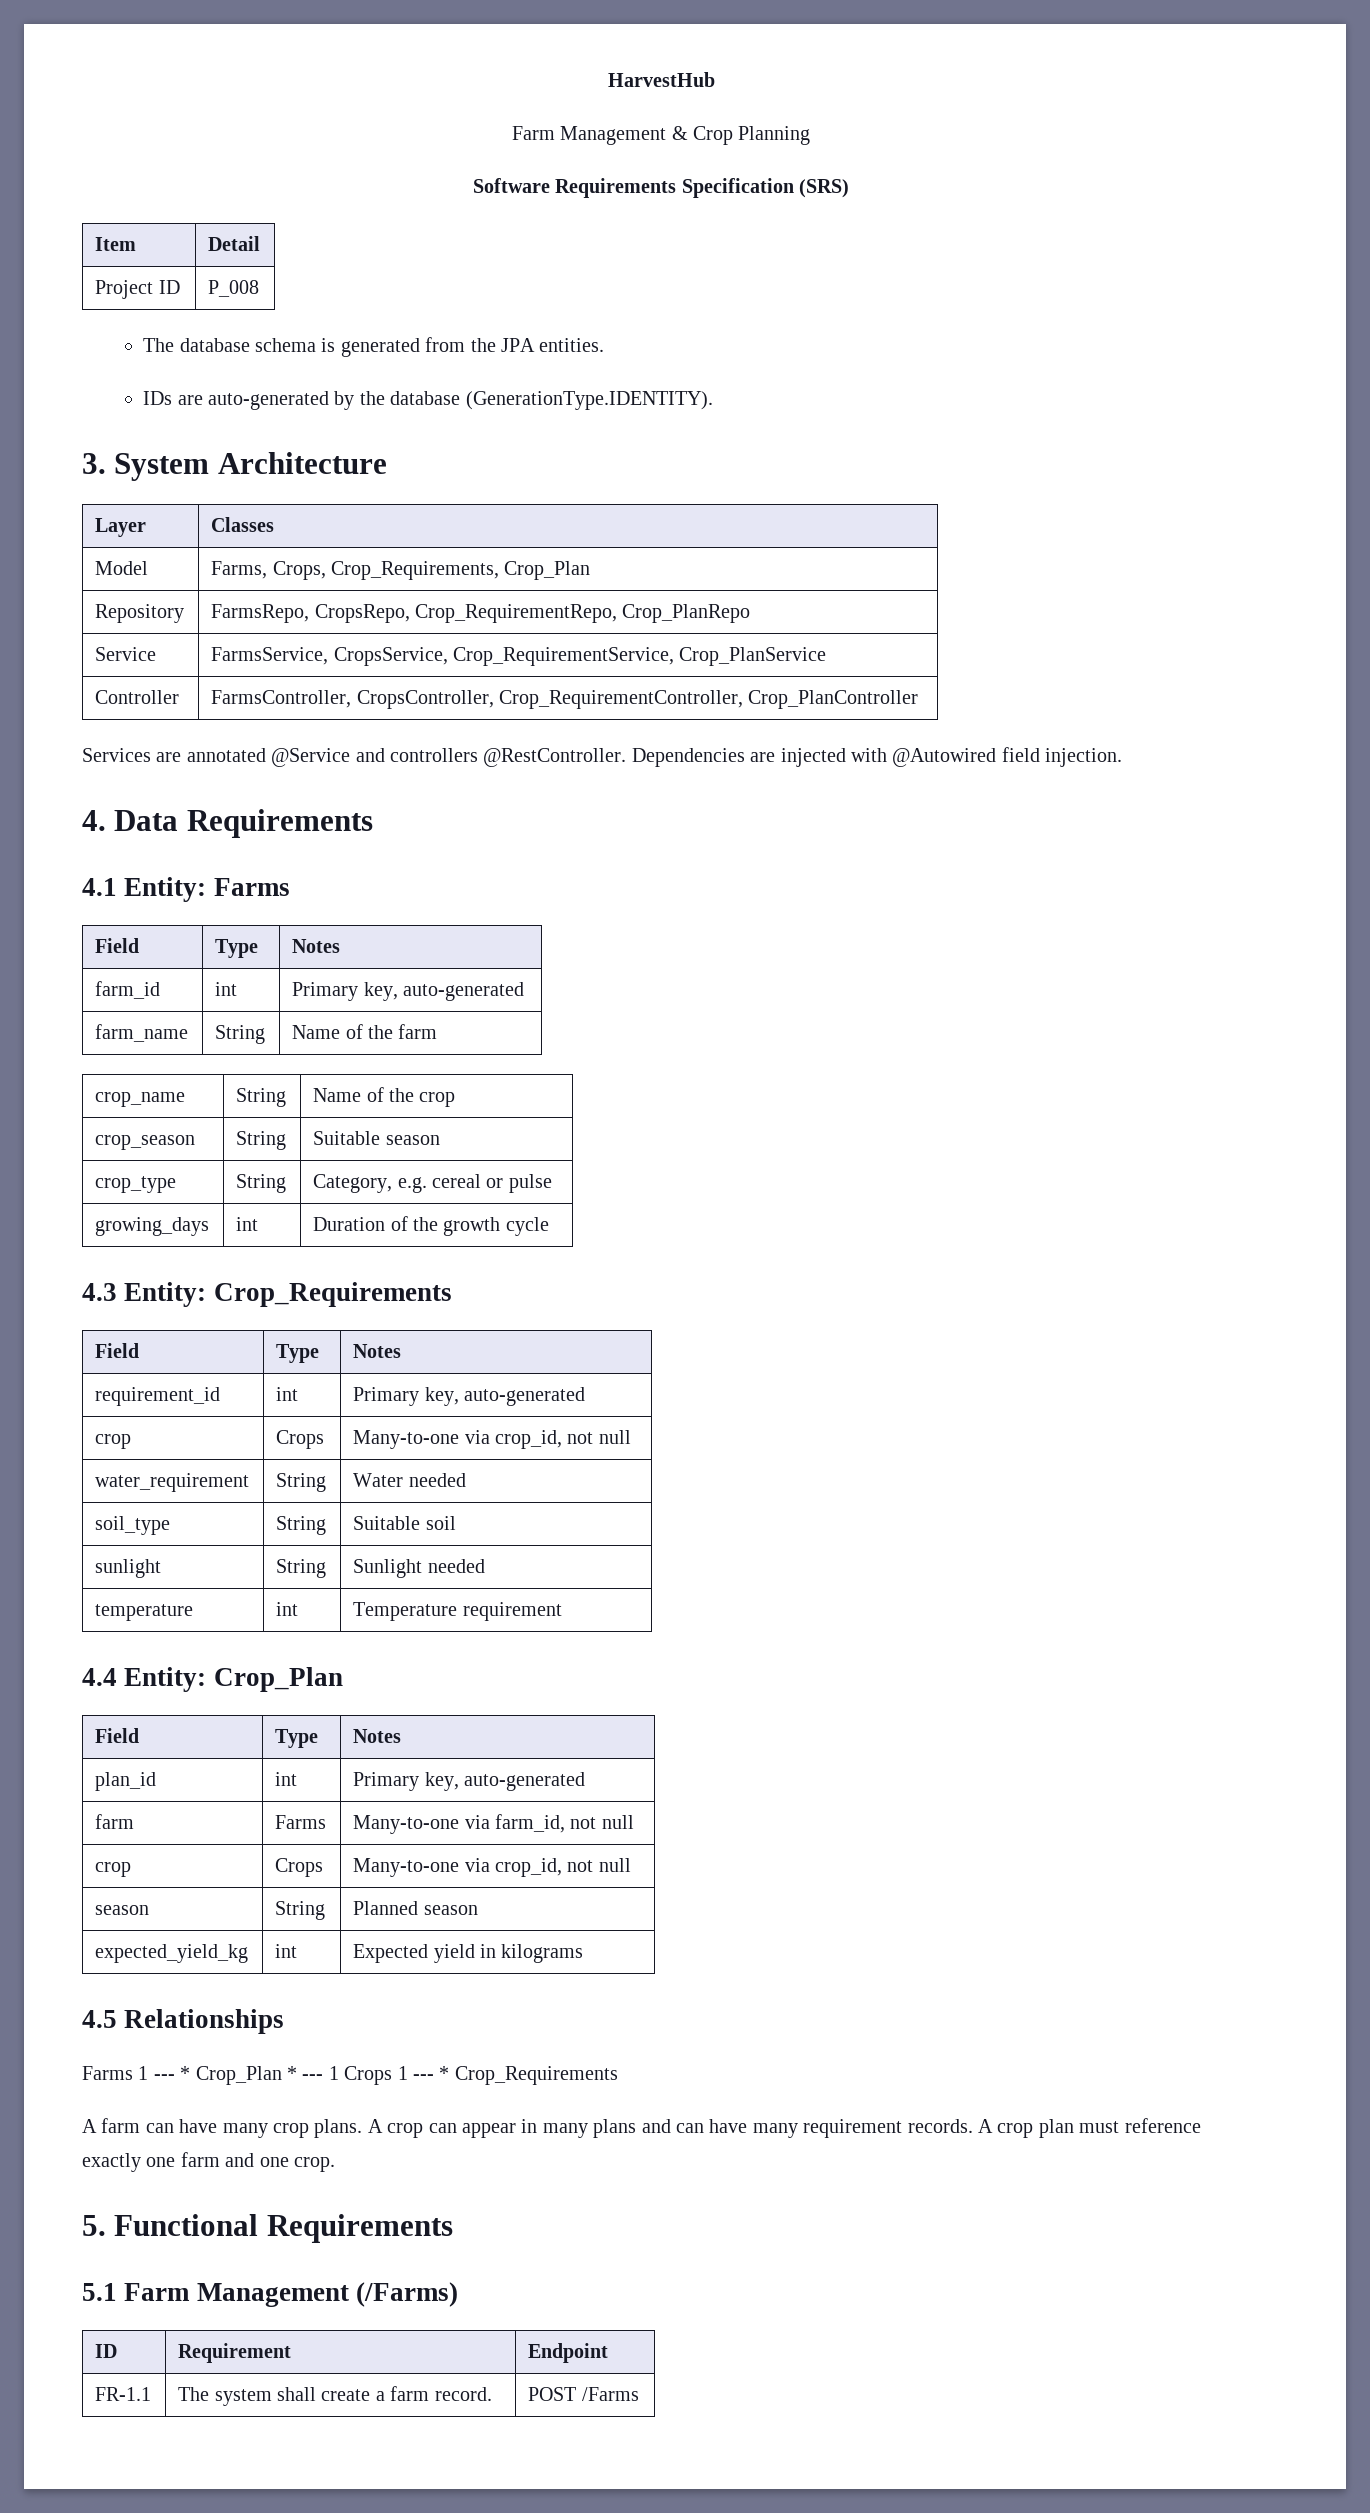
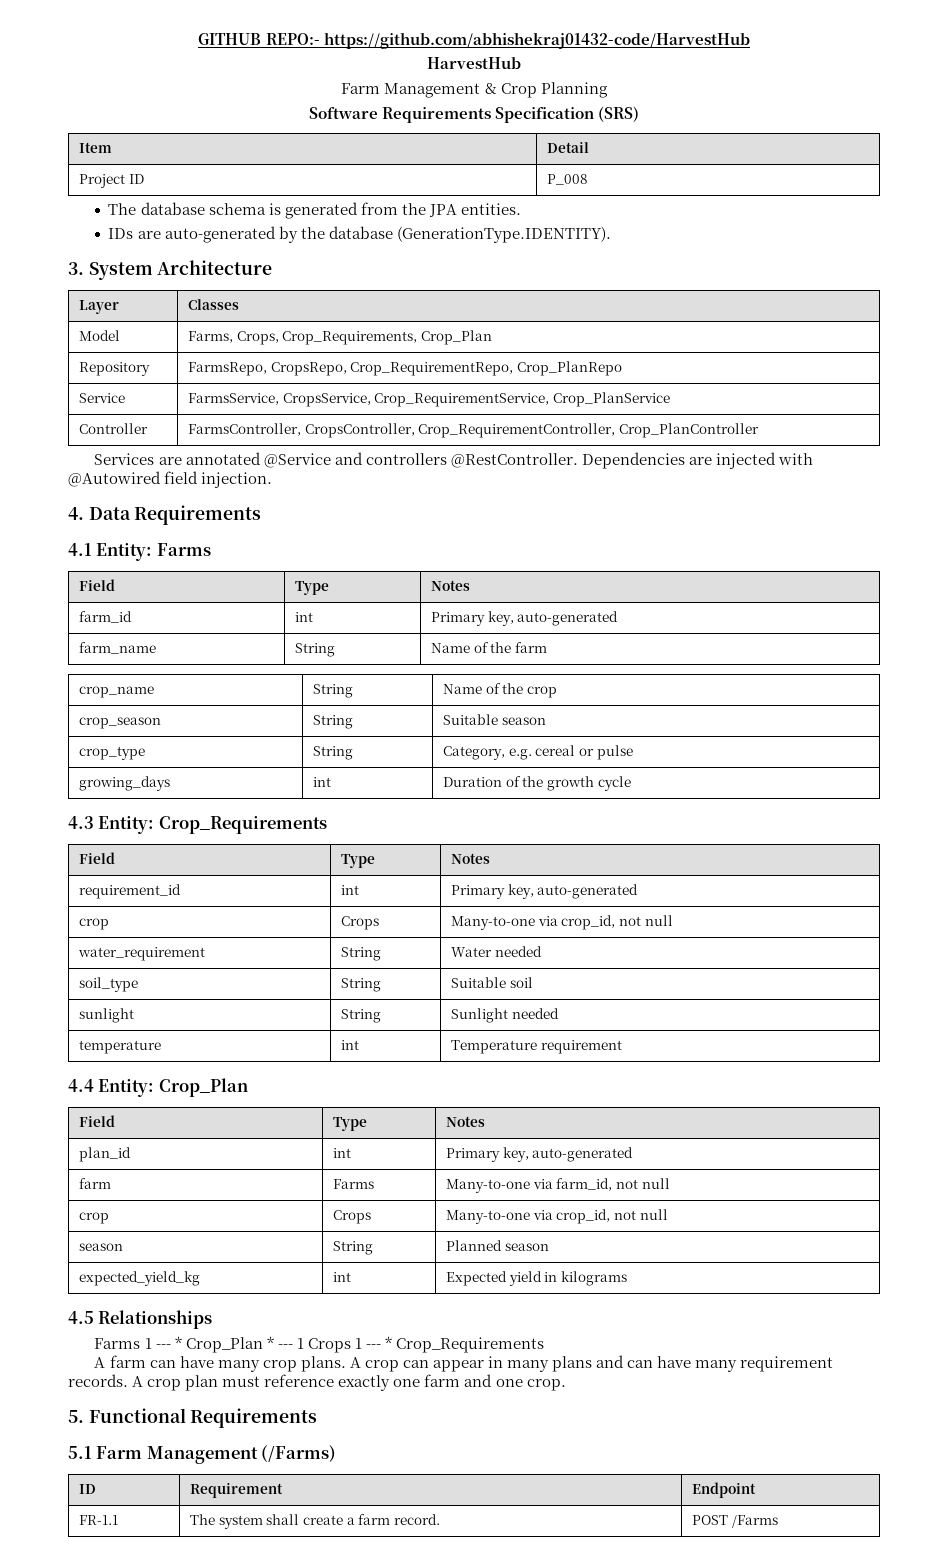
(607, 79) none -> [198,32,750,49] GITHUB REPO:- https://github.com/abhishekraj01432-code/HarvestHub //

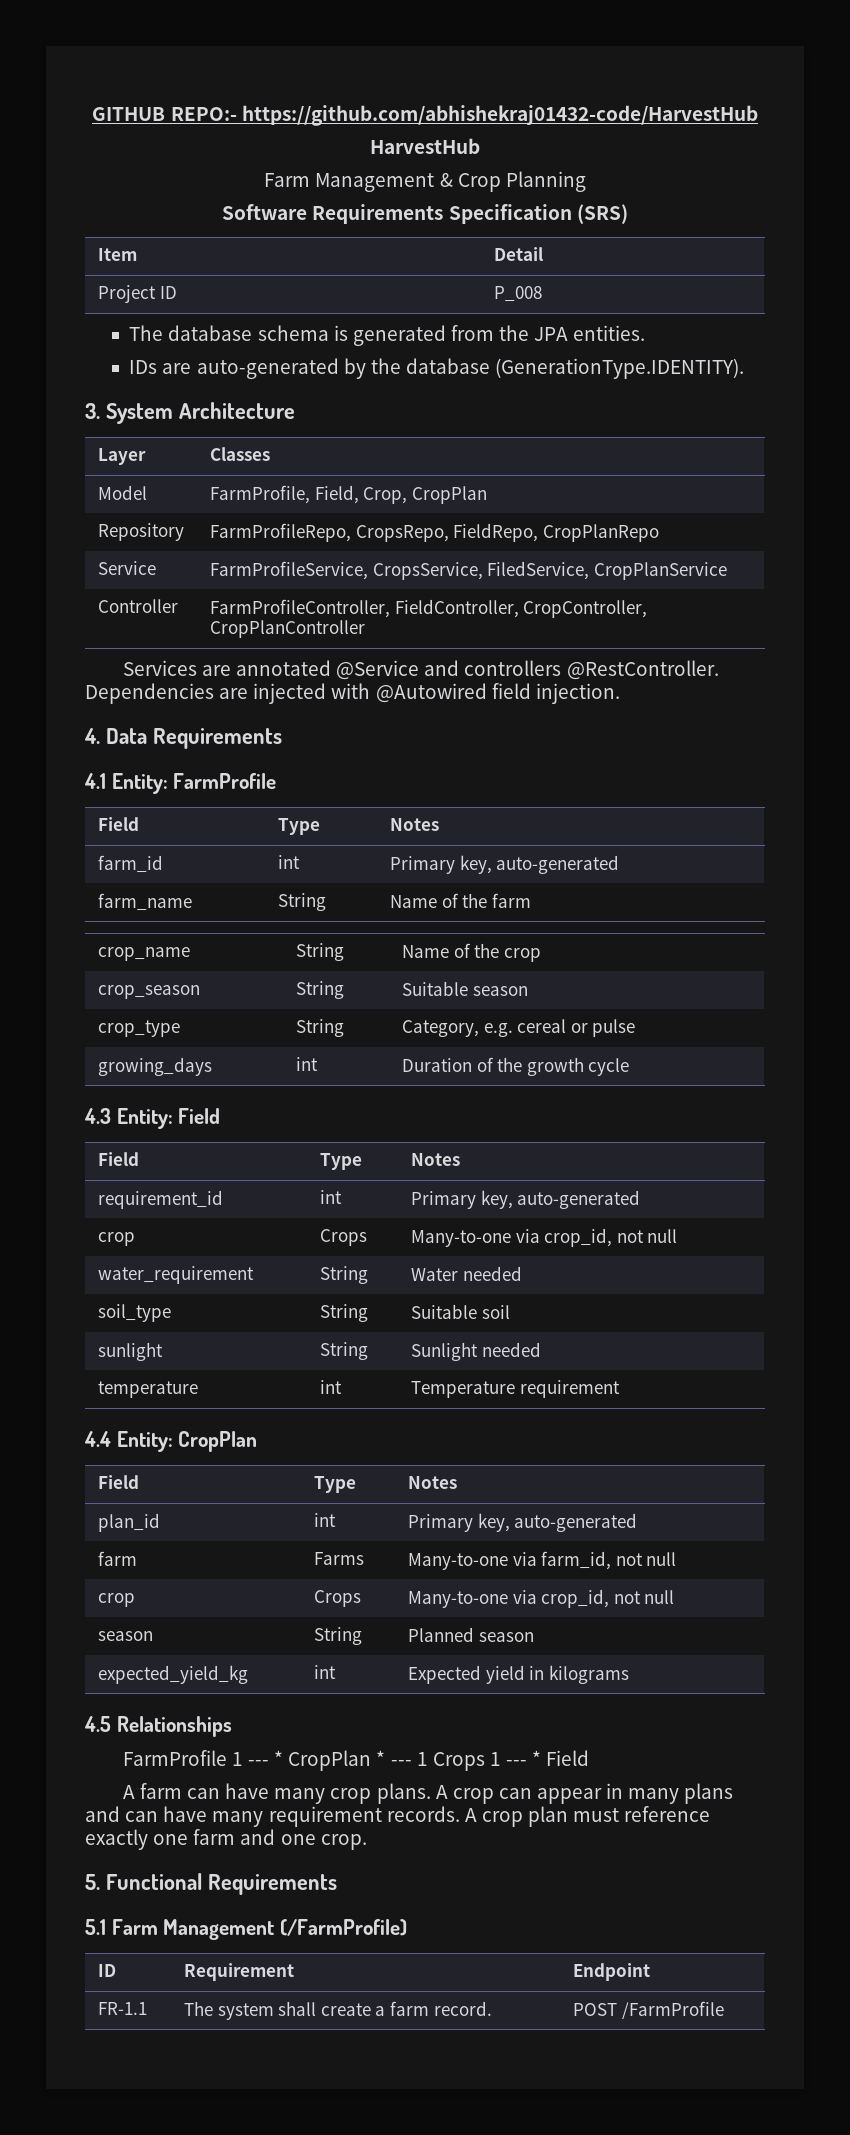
[187,330,492,345] [78,362,150,376] [187,361,622,376] [78,393,125,403] [187,392,670,407] [78,423,148,434] [187,423,759,438] Farms, Crops, Crop_Requirements, Crop_Plan // Repository | FarmsRepo, CropsRepo, Crop_RequirementRepo, Crop_PlanRepo // Service | FarmsService, CropsService, Crop_RequirementService, Crop_PlanService // Controller | FarmsController, CropsController, Crop_RequirementController, Crop_PlanController -> [209,485,487,504] [97,523,184,541] [209,523,659,542] [97,561,156,575] [209,561,727,580] [97,599,178,613] [209,599,648,618] [209,620,365,638] FarmProfile, Field, Crop, CropPlan // Repository | FarmProfileRepo, CropsRepo, FieldRepo, CropPlanRepo // Service | FarmProfileService, CropsService, FiledService, CropPlanService // Controller | FarmProfileController, FieldController, CropController, CropPlanController
[156,543,211,556] Farms -> [173,773,277,789] FarmProfile
[158,816,327,834] Crop_Requirements -> [178,1108,221,1124] Field
[158,1078,248,1097] Crop_Plan -> [178,1431,258,1452] CropPlan
[94,1336,263,1353] Farms 1 --- * Crop_Plan -> [122,1750,372,1771] FarmProfile 1 --- * CropPlan
[396,1337,545,1353] Crop_Requirements -> [546,1750,590,1766] Field
[261,1445,337,1462] (/Farms) -> [279,1919,407,1936] (/FarmProfile)
[731,1515,778,1528] /Farms -> [621,2001,724,2019] /FarmProfile

